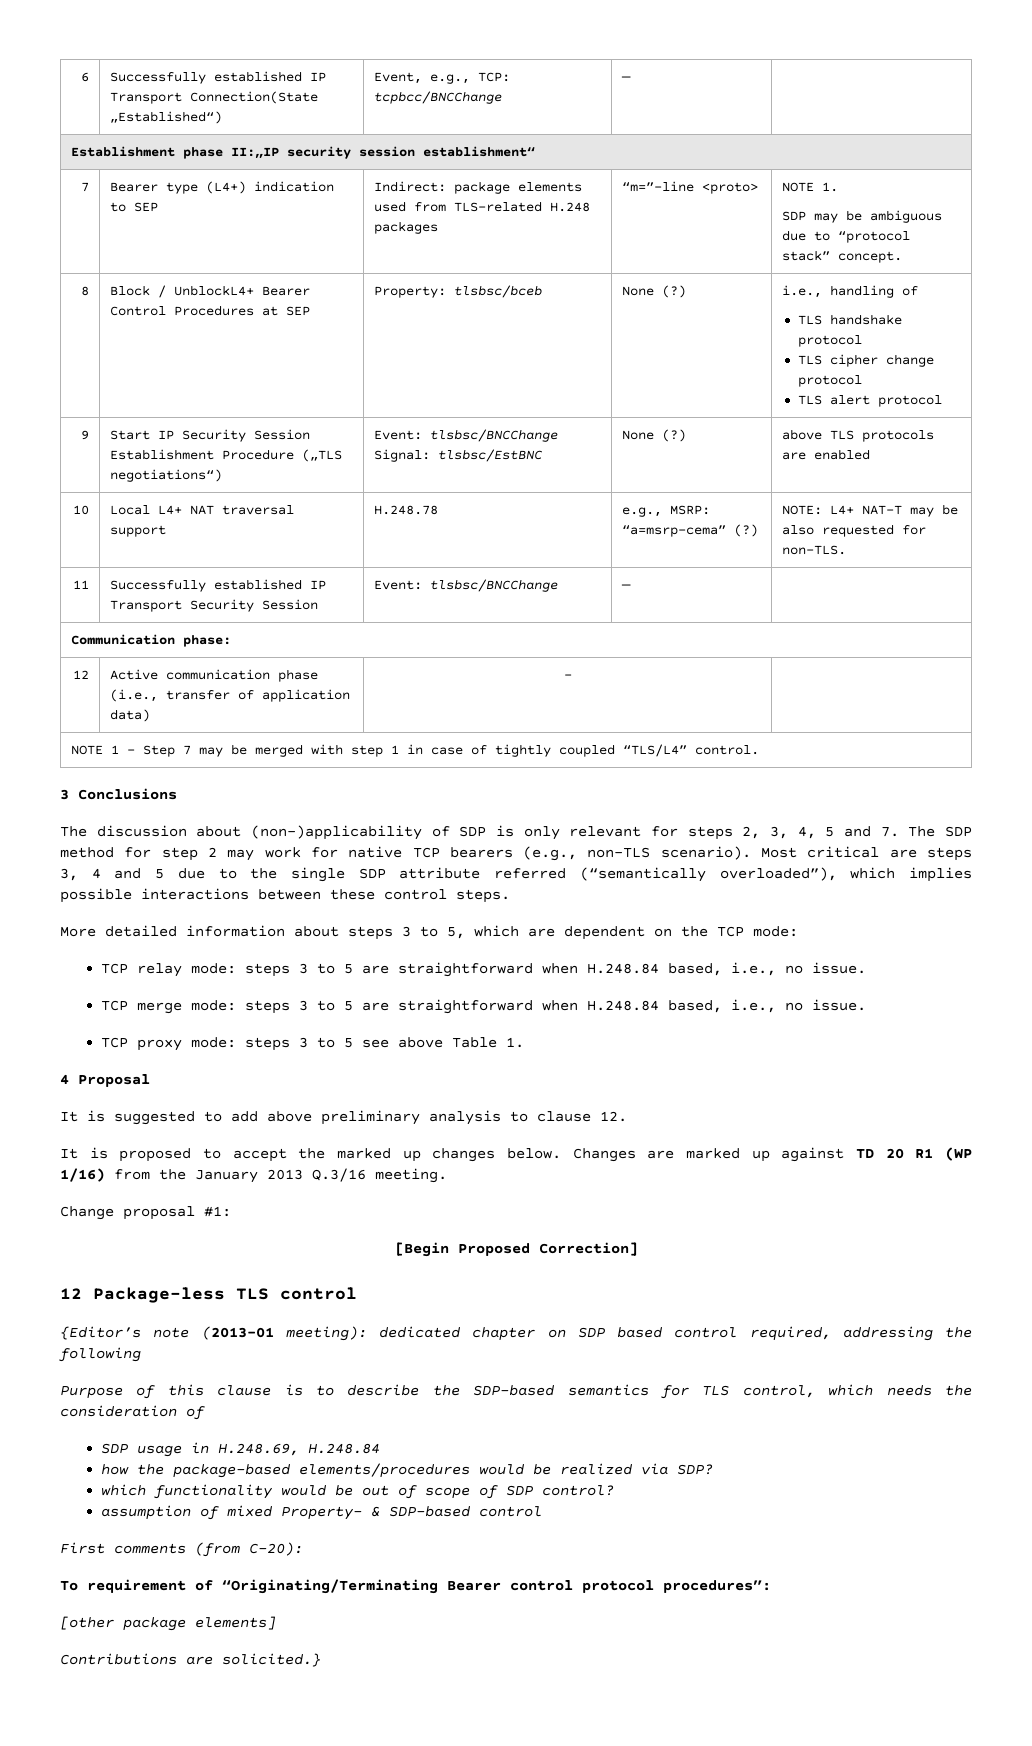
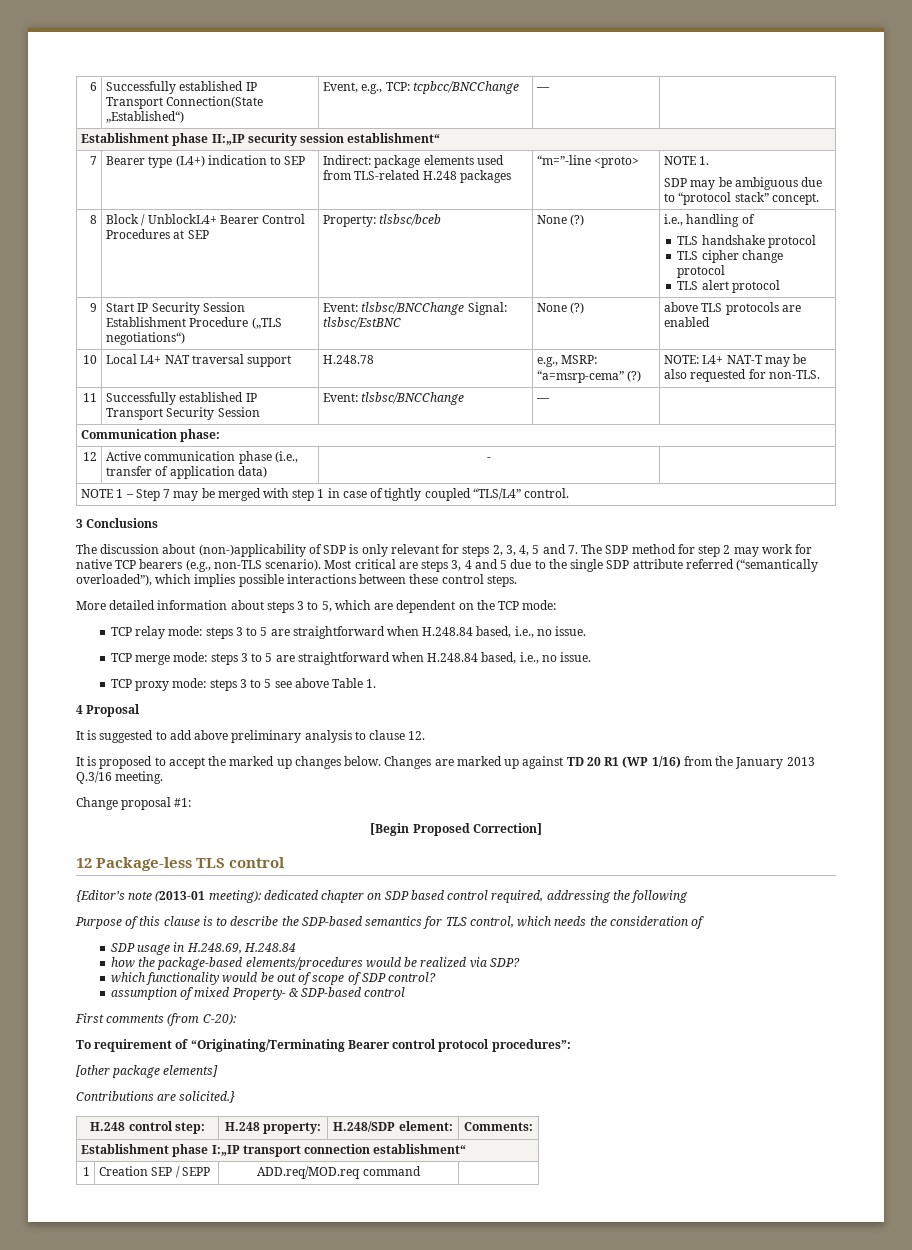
(321, 1660) none -> [90,1121,205,1134] [224,1122,322,1134] [333,1121,453,1132] [464,1122,533,1131] [81,1144,467,1157] [82,1167,90,1176] [99,1166,210,1178] [257,1166,421,1179] // H.248 control step: | H.248 property: | H.248/SDP element: | Comments: // Establishment phase I:„IP transport connection establishment“ // 1 | Creation SEP / SEPP | ADD.req/MOD.req command |

